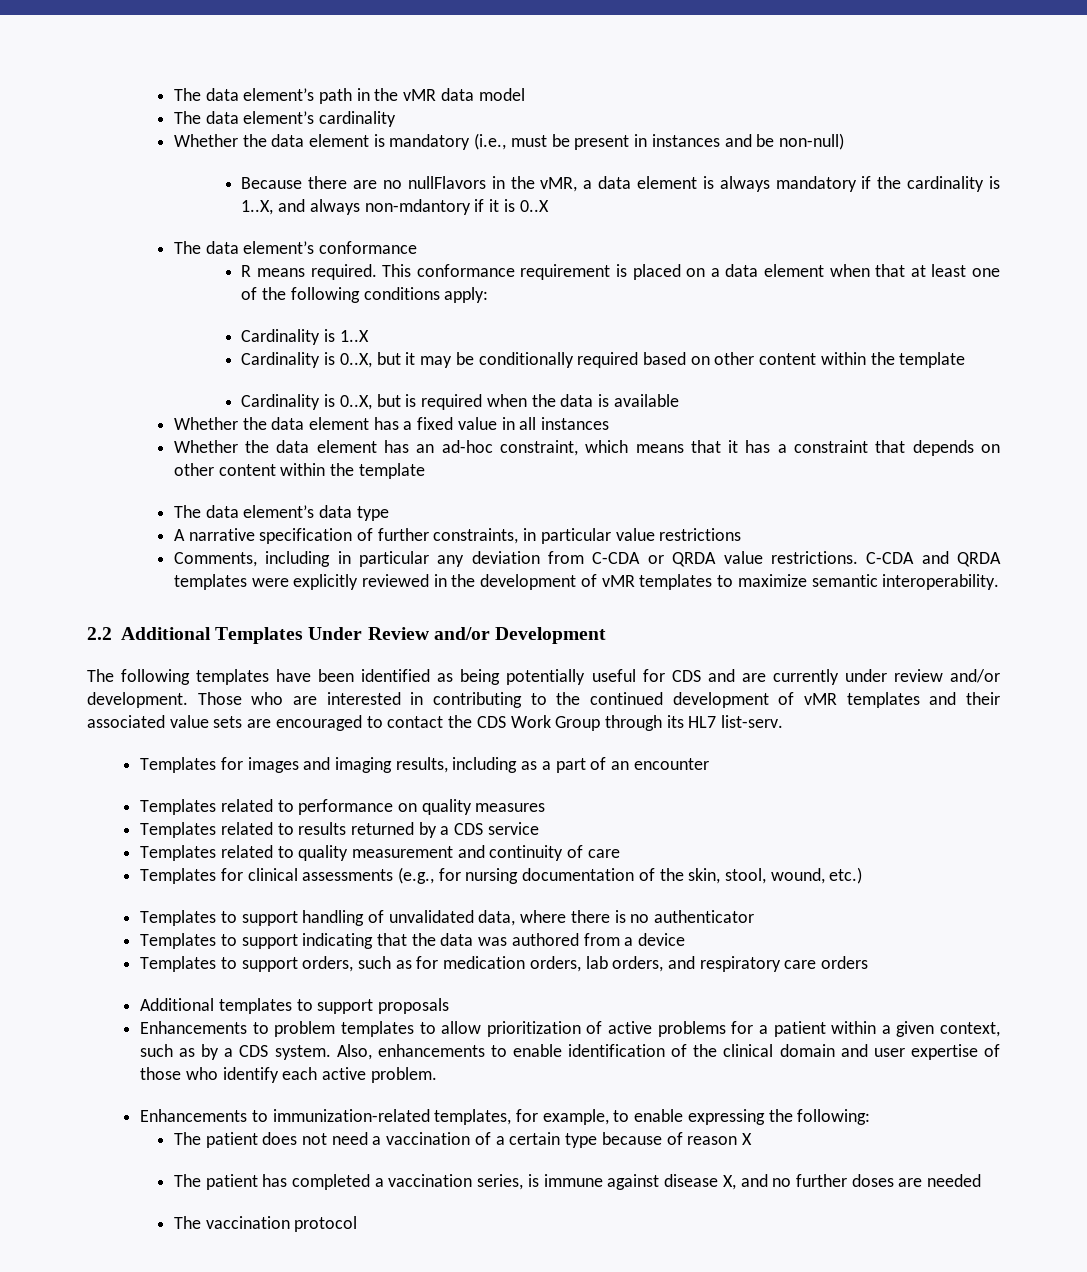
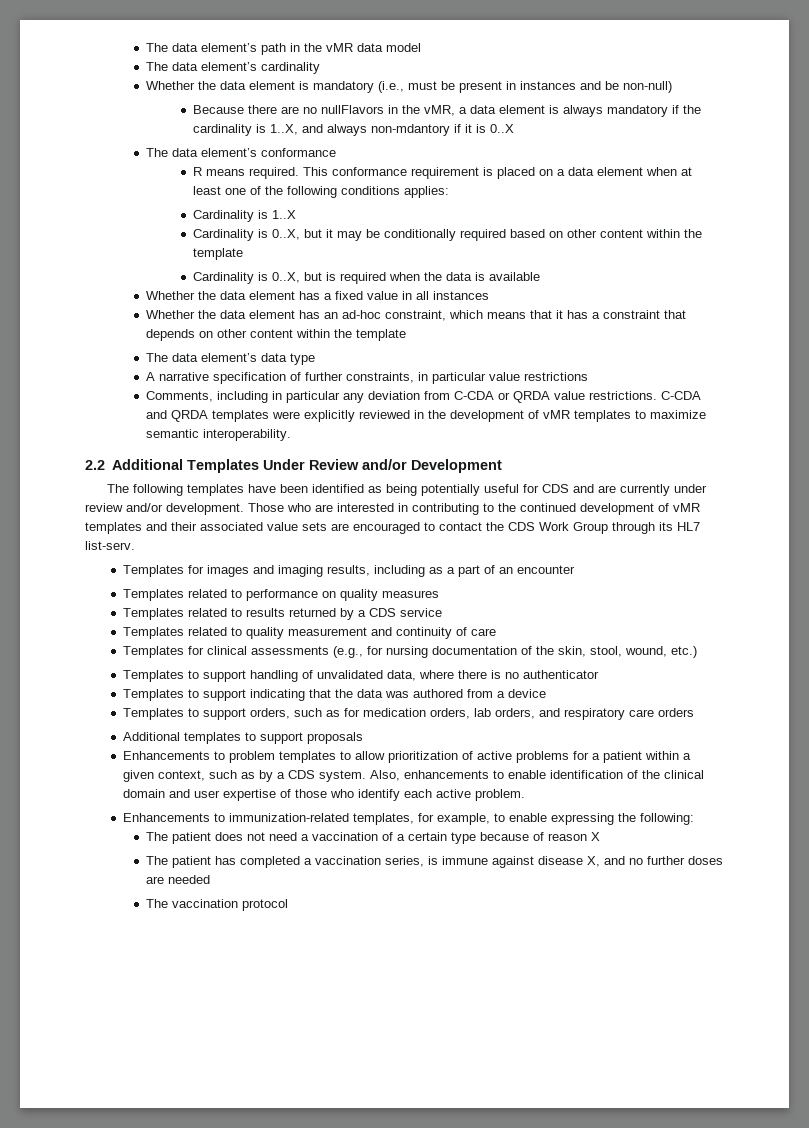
[875,264,906,277] that -> (678, 171) none
[444,287,489,303] apply: -> [404,186,450,198] applies:

